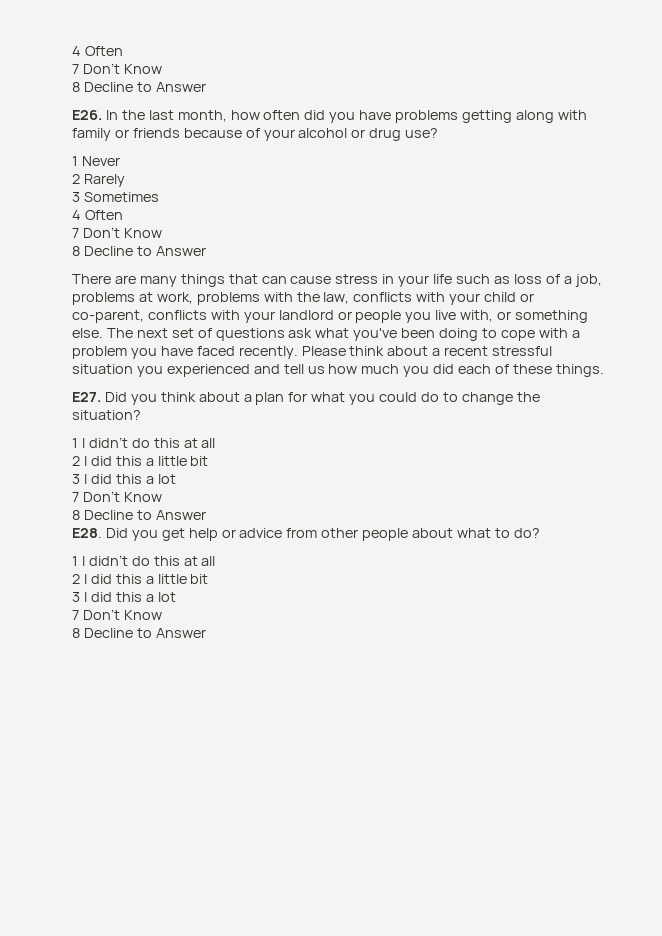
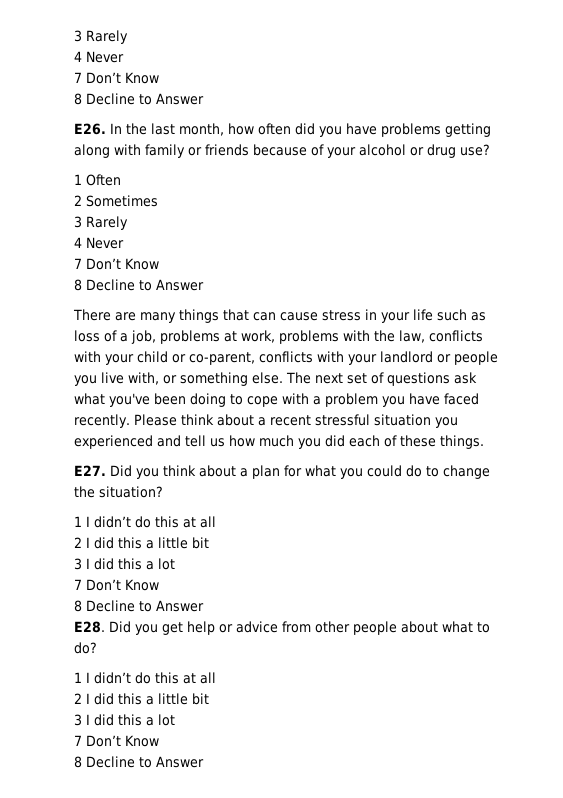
[72,46,123,56] 4 Often -> [74,30,128,44] [74,51,124,63] 3 Rarely // 4 Never
[81,156,120,166] [72,174,125,187] [72,192,159,202] [72,210,123,220] Never // 2 Rarely // 3 Sometimes // 4 Often -> [86,174,121,186] [74,195,158,207] [74,216,128,230] [74,237,124,249] Often // 2 Sometimes // 3 Rarely // 4 Never

